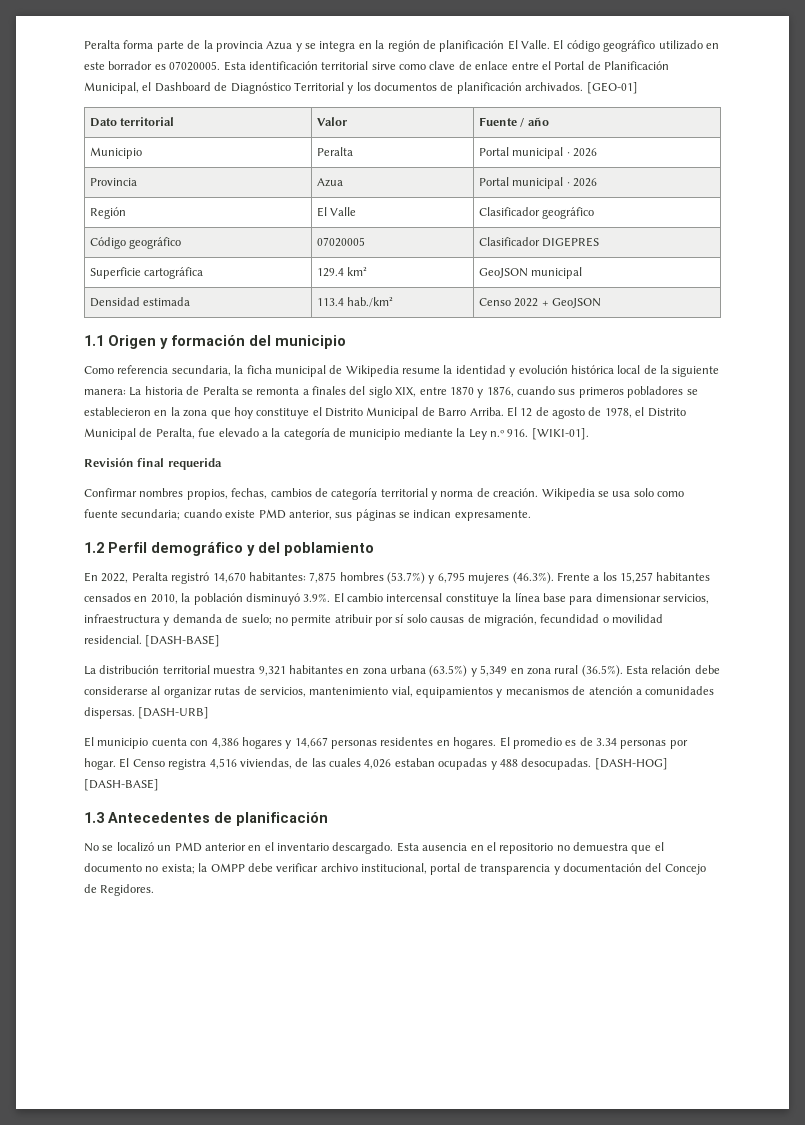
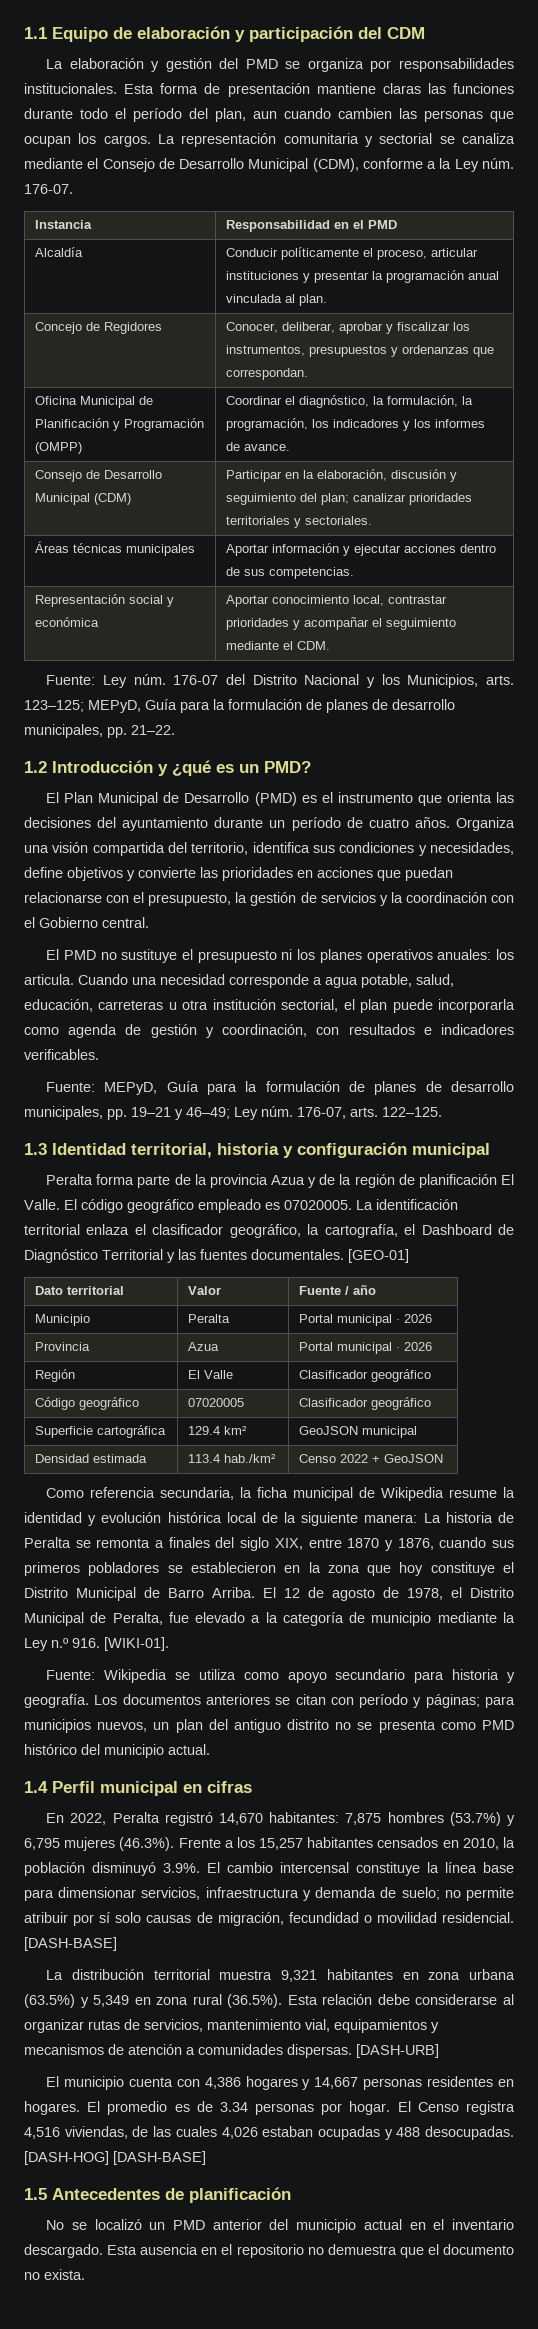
(84, 44) none -> [24,26,425,42] [46,58,514,72] [24,83,514,97] [24,108,514,122] [24,133,515,147] [24,158,514,172] [24,184,73,194] [35,220,93,229] [226,220,398,232] [35,247,84,257] [226,247,479,260] [226,270,500,283] [226,294,328,306] [35,322,163,334] [226,322,471,334] [226,345,495,357] [226,368,309,380] [35,396,154,408] [35,418,205,431] [35,442,83,454] [226,395,474,408] [226,418,486,431] [226,442,291,451] [35,470,163,482] [35,493,132,505] [226,469,458,482] [226,493,473,505] [226,516,373,528] [35,541,196,556] [226,543,497,556] [226,567,355,579] [35,594,175,607] [35,617,100,627] [226,595,448,607] [226,617,457,630] [226,641,331,650] [46,674,514,688] [24,699,455,713] [24,724,175,738] [24,760,311,776] [46,792,514,806] [24,817,515,831] [24,842,514,856] [24,867,453,881] [24,892,514,906] [24,917,149,928] [46,949,515,963] [24,974,454,988] [24,999,516,1013] [24,1024,514,1038] [24,1049,99,1060] [46,1081,514,1095] [24,1106,442,1120] [24,1142,490,1158] 1.1 Equipo de elaboración y participación del CDM // La elaboración y gestión del PMD se organiza por responsabilidades institucionales. Esta forma de presentación mantiene claras las funciones durante todo el período del plan, aun cuando cambien las personas que ocupan los cargos. La representación comunitaria y sectorial se canaliza mediante el Consejo de Desarrollo Municipal (CDM), conforme a la Ley núm. 176-07. // Instancia | Responsabilidad en el PMD // Alcaldía | Conducir políticamente el proceso, articular instituciones y presentar la programación anual vinculada al plan. // Concejo de Regidores | Conocer, deliberar, aprobar y fiscalizar los instrumentos, presupuestos y ordenanzas que correspondan. // Oficina Municipal de Planificación y Programación (OMPP) | Coordinar el diagnóstico, la formulación, la programación, los indicadores y los informes de avance. // Consejo de Desarrollo Municipal (CDM) | Participar en la elaboración, discusión y seguimiento del plan; canalizar prioridades territoriales y sectoriales. // Áreas técnicas municipales | Aportar información y ejecutar acciones dentro de sus competencias. // Representación social y económica | Aportar conocimiento local, contrastar prioridades y acompañar el seguimiento mediante el CDM. // Fuente: Ley núm. 176-07 del Distrito Nacional y los Municipios, arts. 123–125; MEPyD, Guía para la formulación de planes de desarrollo municipales, pp. 21–22. // 1.2 Introducción y ¿qué es un PMD? // El Plan Municipal de Desarrollo (PMD) es el instrumento que orienta las decisiones del ayuntamiento durante un período de cuatro años. Organiza una visión compartida del territorio, identifica sus condiciones y necesidades, define objetivos y convierte las prioridades en acciones que puedan relacionarse con el presupuesto, la gestión de servicios y la coordinación con el Gobierno central. // El PMD no sustituye el presupuesto ni los planes operativos anuales: los articula. Cuando una necesidad corresponde a agua potable, salud, educación, carreteras u otra institución sectorial, el plan puede incorporarla como agenda de gestión y coordinación, con resultados e indicadores verificables. // Fuente: MEPyD, Guía para la formulación de planes de desarrollo municipales, pp. 19–21 y 46–49; Ley núm. 176-07, arts. 122–125. // 1.3 Identidad territorial, historia y configuración municipal //
[305,41,372,52] se integra en -> [319,1174,336,1185] de
[658,40,719,50] [84,61,153,70] utilizado en este borrador -> [198,1199,261,1213] empleado
[223,61,246,71] Esta -> [356,1200,373,1210] La
[371,61,669,70] [84,82,139,94] sirve como clave de enlace entre el Portal de Planificación Municipal, -> [86,1224,398,1238] enlaza el clasificador geográfico, la cartografía,
[356,82,584,94] los documentos de planificación archivados. -> [178,1249,344,1260] las fuentes documentales.
[542,237,600,247] DIGEPRES -> [371,1397,432,1410] geográfico
[84,335,346,349] // 1.1 Origen y formación del municipio -> (444, 1458) none
[84,458,222,470] [84,488,684,500] [84,509,531,521] [84,542,374,556] Revisión final requerida // Confirmar nombres propios, fechas, cambios de categoría territorial y norma de creación. Wikipedia se usa solo como fuente secundaria; cuando existe PMD anterior, sus páginas se indican expresamente. // 1.2 Perfil demográfico y del poblamiento -> [46,1669,515,1683] [24,1694,516,1708] [24,1719,514,1733] [24,1744,210,1758] [24,1781,252,1796] Fuente: Wikipedia se utiliza como apoyo secundario para historia y geografía. Los documentos anteriores se citan con período y páginas; para municipios nuevos, un plan del antiguo distrito no se presenta como PMD histórico del municipio actual. // 1.4 Perfil municipal en cifras
[84,812,104,823] 1.3 -> [24,2188,47,2200] 1.5
(246, 847) none -> [269,2219,402,2233] del municipio actual
[161,863,706,875] [84,884,155,896] exista; la OMPP debe verificar archivo institucional, portal de transparencia y documentación del Concejo de Regidores. -> [44,2269,85,2280] exista.

